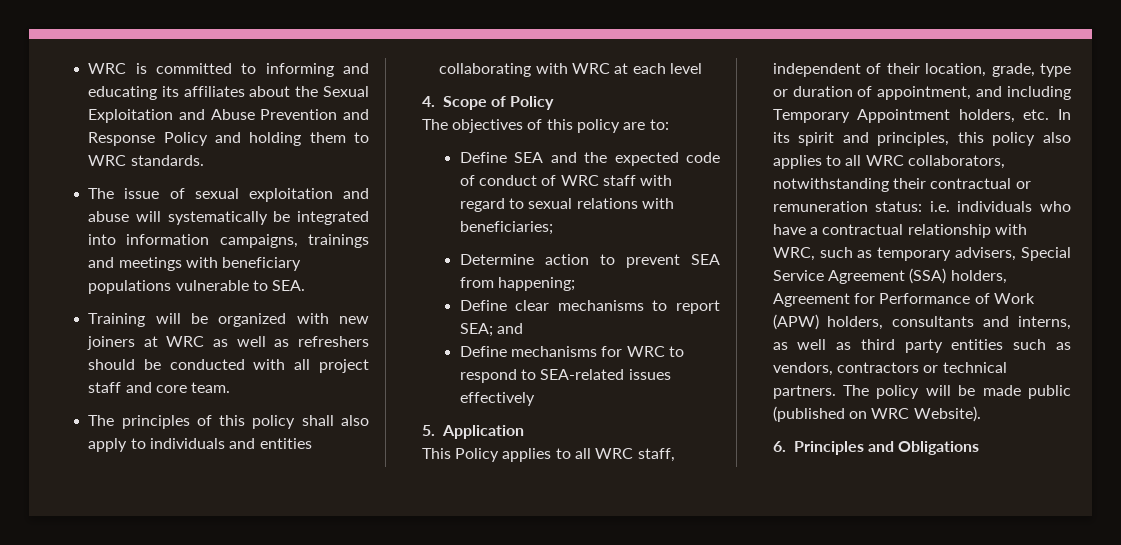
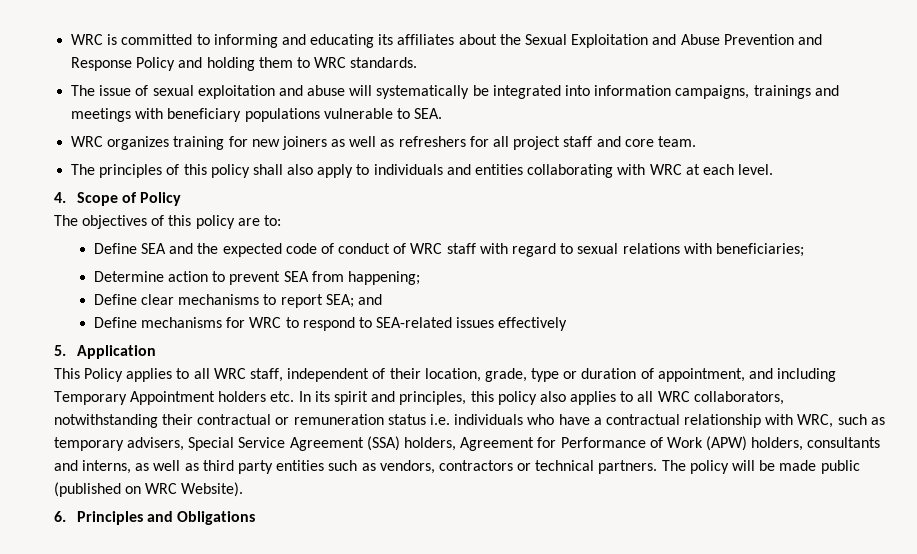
[88,313,370,327] [87,336,370,350] [88,359,286,370] Training will be organized with new joiners at WRC as well as refreshers should be conducted with -> [70,136,489,150] WRC organizes training for new joiners as well as refreshers for
[669,63,702,74] level -> [738,164,774,175] level.
[958,109,1015,123] holders, -> [218,391,267,402] holders
[875,201,923,212] status: -> [387,414,426,425] status

